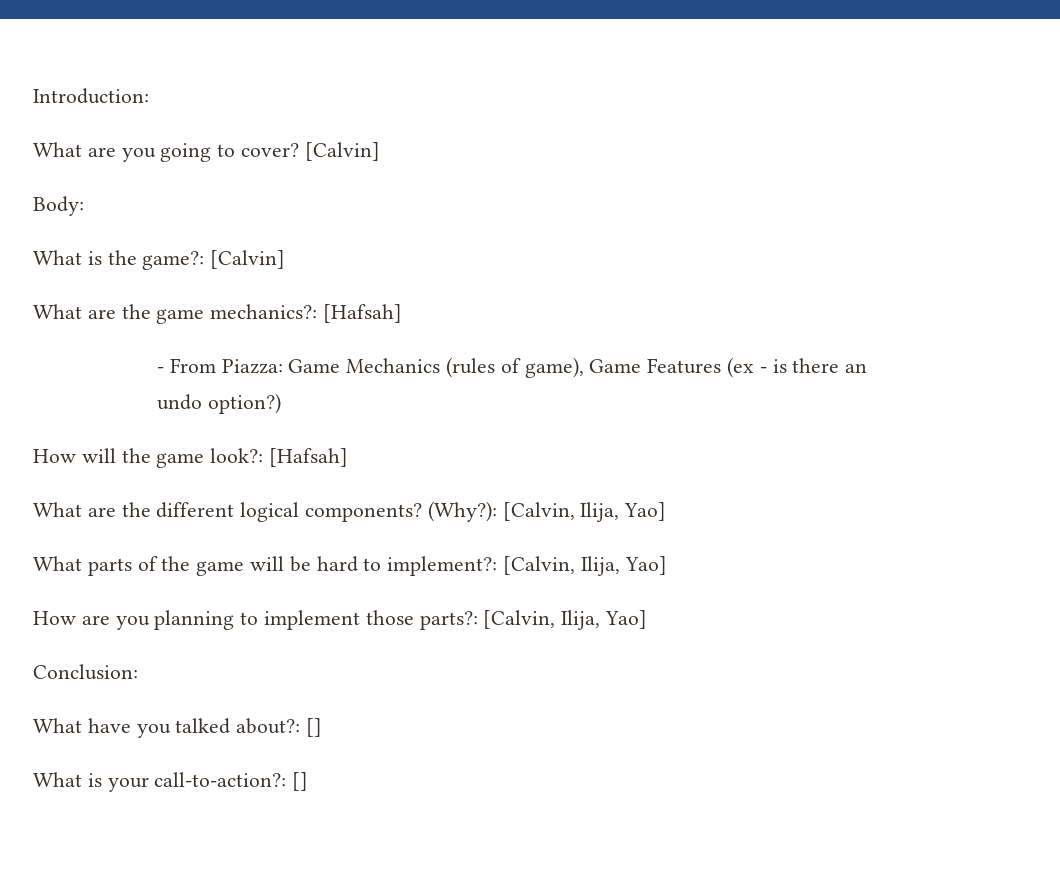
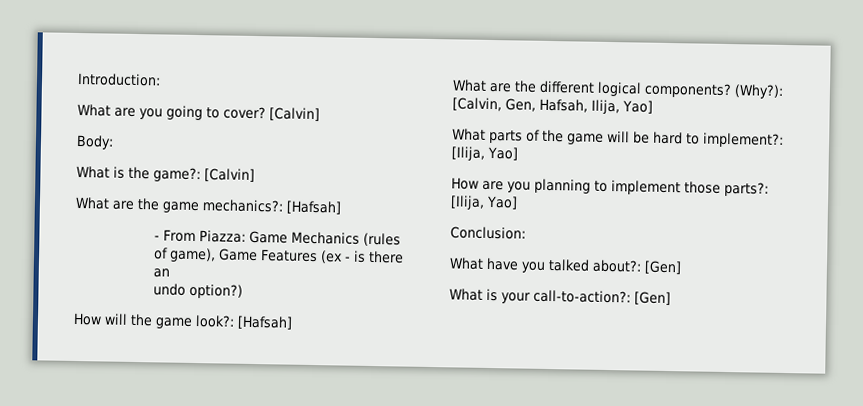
(575, 511) none -> [505,98,588,113] Gen, Hafsah,
[503,556,620,576] [Calvin, Ilija, -> [451,146,485,161] [Ilija,
[483,610,601,630] [Calvin, Ilija, -> [450,195,485,210] [Ilija,
[306,718,323,737] [] -> [644,260,682,275] [Gen]
[292,772,309,791] [] -> [634,291,671,306] [Gen]

